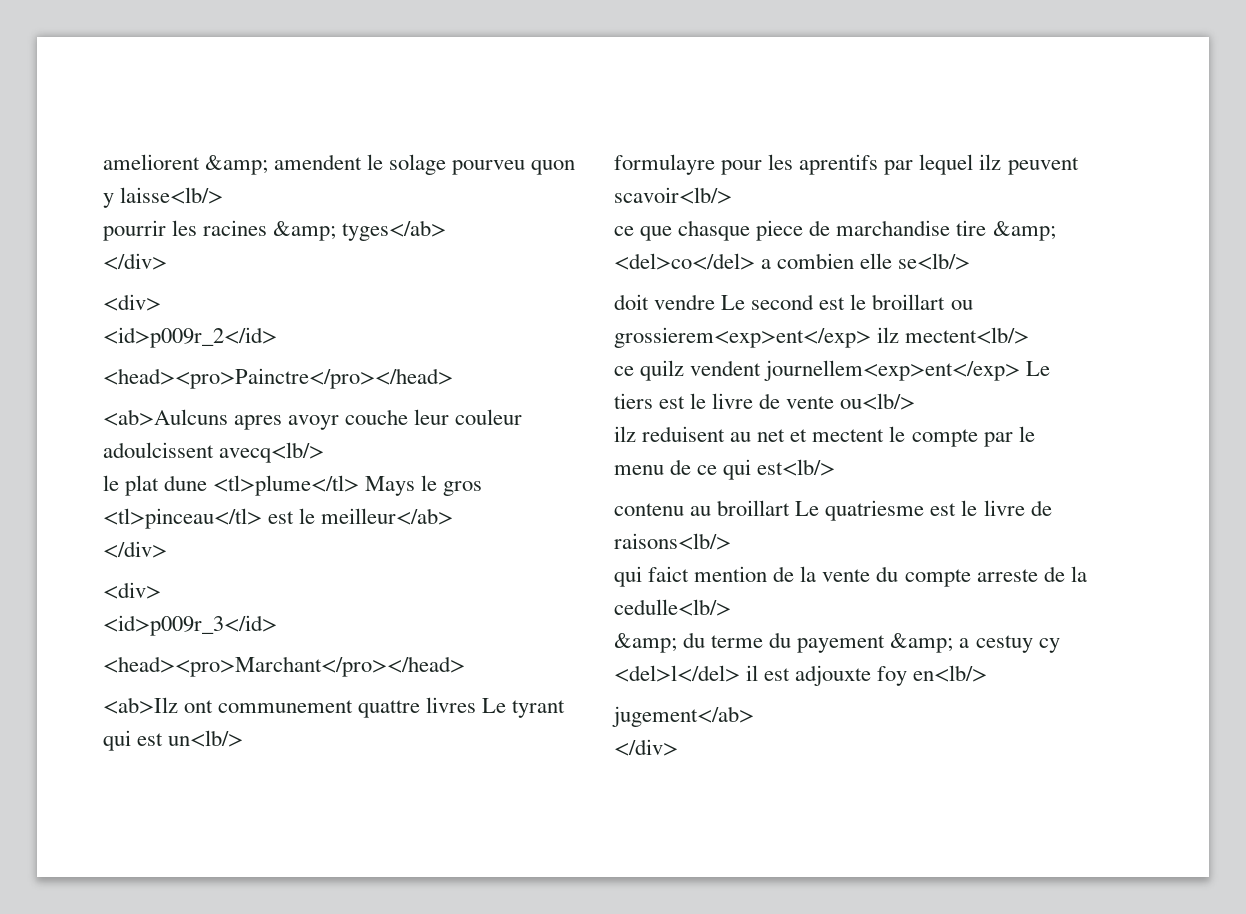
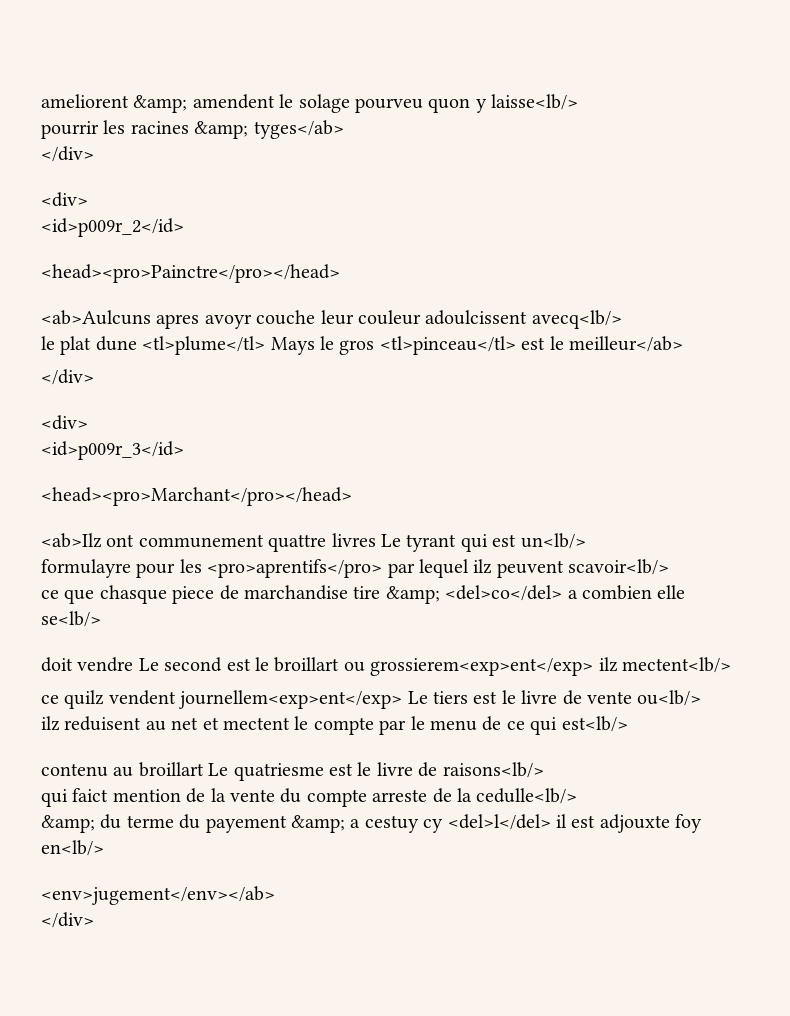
[799,154,879,175] aprentifs -> [207,559,383,578] <pro>aprentifs</pro>
[612,706,754,727] jugement</ab> -> [41,886,275,905] <env>jugement</env></ab>

